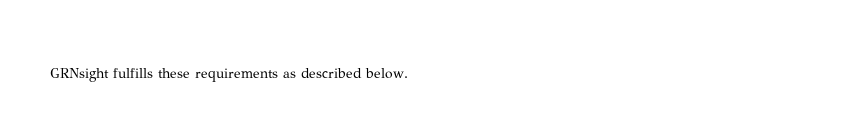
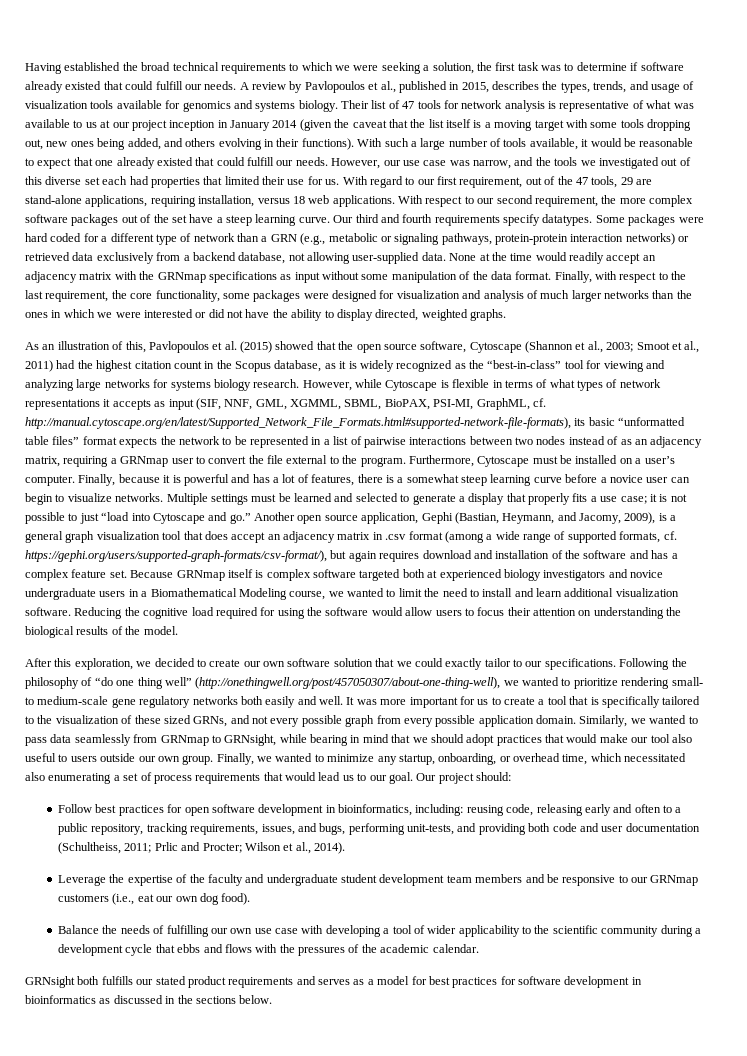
[50,68,362,82] GRNsight fulfills these requirements as described -> [25,62,684,74] [25,81,695,93] [25,100,694,112] [25,119,691,131] [25,138,694,150] [25,157,691,169] [25,176,652,188] [25,195,693,207] [25,214,704,226] [25,233,690,245] [25,252,656,264] [25,271,687,283] [25,290,692,302] [25,309,506,321] [25,341,700,353] [25,360,665,372] [25,379,661,391] [25,398,546,410] [25,417,686,429] [25,436,703,448] [25,455,675,467] [25,474,690,486] [25,493,687,505] [25,512,677,524] [25,531,677,543] [25,550,678,562] [25,569,663,581] [25,588,679,600] [25,607,682,619] [25,626,178,638] [25,658,687,670] [25,677,703,689] [25,696,701,708] [25,715,698,727] [25,734,692,746] [25,753,687,765] [25,772,511,784] [58,804,682,816] [58,823,700,835] [58,842,346,854] [58,874,699,886] [58,893,251,905] [58,925,701,937] [58,944,479,956] [25,976,642,988] [25,995,236,1004] Having established the broad technical requirements to which we were seeking a solution, the first task was to determine if software already existed that could fulfill our needs. A review by Pavlopoulos et al., published in 2015, describes the types, trends, and usage of visualization tools available for genomics and systems biology. Their list of 47 tools for network analysis is representative of what was available to us at our project inception in January 2014 (given the caveat that the list itself is a moving target with some tools dropping out, new ones being added, and others evolving in their functions). With such a large number of tools available, it would be reasonable to expect that one already existed that could fulfill our needs. However, our use case was narrow, and the tools we investigated out of this diverse set each had properties that limited their use for us. With regard to our first requirement, out of the 47 tools, 29 are stand-alone applications, requiring installation, versus 18 web applications. With respect to our second requirement, the more complex software packages out of the set have a steep learning curve. Our third and fourth requirements specify datatypes. Some packages were hard coded for a different type of network than a GRN (e.g., metabolic or signaling pathways, protein-protein interaction networks) or retrieved data exclusively from a backend database, not allowing user-supplied data. None at the time would readily accept an adjacency matrix with the GRNmap specifications as input without some manipulation of the data format. Finally, with respect to the last requirement, the core functionality, some packages were designed for visualization and analysis of much larger networks than the ones in which we were interested or did not have the ability to display directed, weighted graphs. // As an illustration of this, Pavlopoulos et al. (2015) showed that the open source software, Cytoscape (Shannon et al., 2003; Smoot et al., 2011) had the highest citation count in the Scopus database, as it is widely recognized as the “best-in-class” tool for viewing and analyzing large networks for systems biology research. However, while Cytoscape is flexible in terms of what types of network representations it accepts as input (SIF, NNF, GML, XGMML, SBML, BioPAX, PSI-MI, GraphML, cf. http://manual.cytoscape.org/en/latest/Supported_Network_File_Formats.html#supported-network-file-formats), its basic “unformatted table files” format expects the network to be represented in a list of pairwise interactions between two nodes instead of as an adjacency matrix, requiring a GRNmap user to convert the file external to the program. Furthermore, Cytoscape must be installed on a user’s computer. Finally, because it is powerful and has a lot of features, there is a somewhat steep learning curve before a novice user can begin to visualize networks. Multiple settings must be learned and selected to generate a display that properly fits a use case; it is not possible to just “load into Cytoscape and go.” Another open source application, Gephi (Bastian, Heymann, and Jacomy, 2009), is a general graph visualization tool that does accept an adjacency matrix in .csv format (among a wide range of supported formats, cf. https://gephi.org/users/supported-graph-formats/csv-format/), but again requires download and installation of the software and has a complex feature set. Because GRNmap itself is complex software targeted both at experienced biology investigators and novice undergraduate users in a Biomathematical Modeling course, we wanted to limit the need to install and learn additional visualization software. Reducing the cognitive load required for using the software would allow users to focus their attention on understanding the biological results of the model. // After this exploration, we decided to create our own software solution that we could exactly tailor to our specifications. Following the philosophy of “do one thing well” (http://onethingwell.org/post/457050307/about-one-thing-well), we wanted to prioritize rendering small- to medium-scale gene regulatory networks both easily and well. It was more important for us to create a tool that is specifically tailored to the visualization of these sized GRNs, and not every possible graph from every possible application domain. Similarly, we wanted to pass data seamlessly from GRNmap to GRNsight, while bearing in mind that we should adopt practices that would make our tool also useful to users outside our own group. Finally, we wanted to minimize any startup, onboarding, or overhead time, which necessitated also enumerating a set of process requirements that would lead us to our goal. Our project should: // Follow best practices for open software development in bioinformatics, including: reusing code, releasing early and often to a public repository, tracking requirements, issues, and bugs, performing unit-tests, and providing both code and user documentation (Schultheiss, 2011; Prlic and Procter; Wilson et al., 2014). // Leverage the expertise of the faculty and undergraduate student development team members and be responsive to our GRNmap customers (i.e., eat our own dog food). // Balance the needs of fulfilling our own use case with developing a tool of wider applicability to the scientific community during a development cycle that ebbs and flows with the pressures of the academic calendar. // GRNsight both fulfills our stated product requirements and serves as a model for best practices for software development in bioinformatics as discussed in the sections

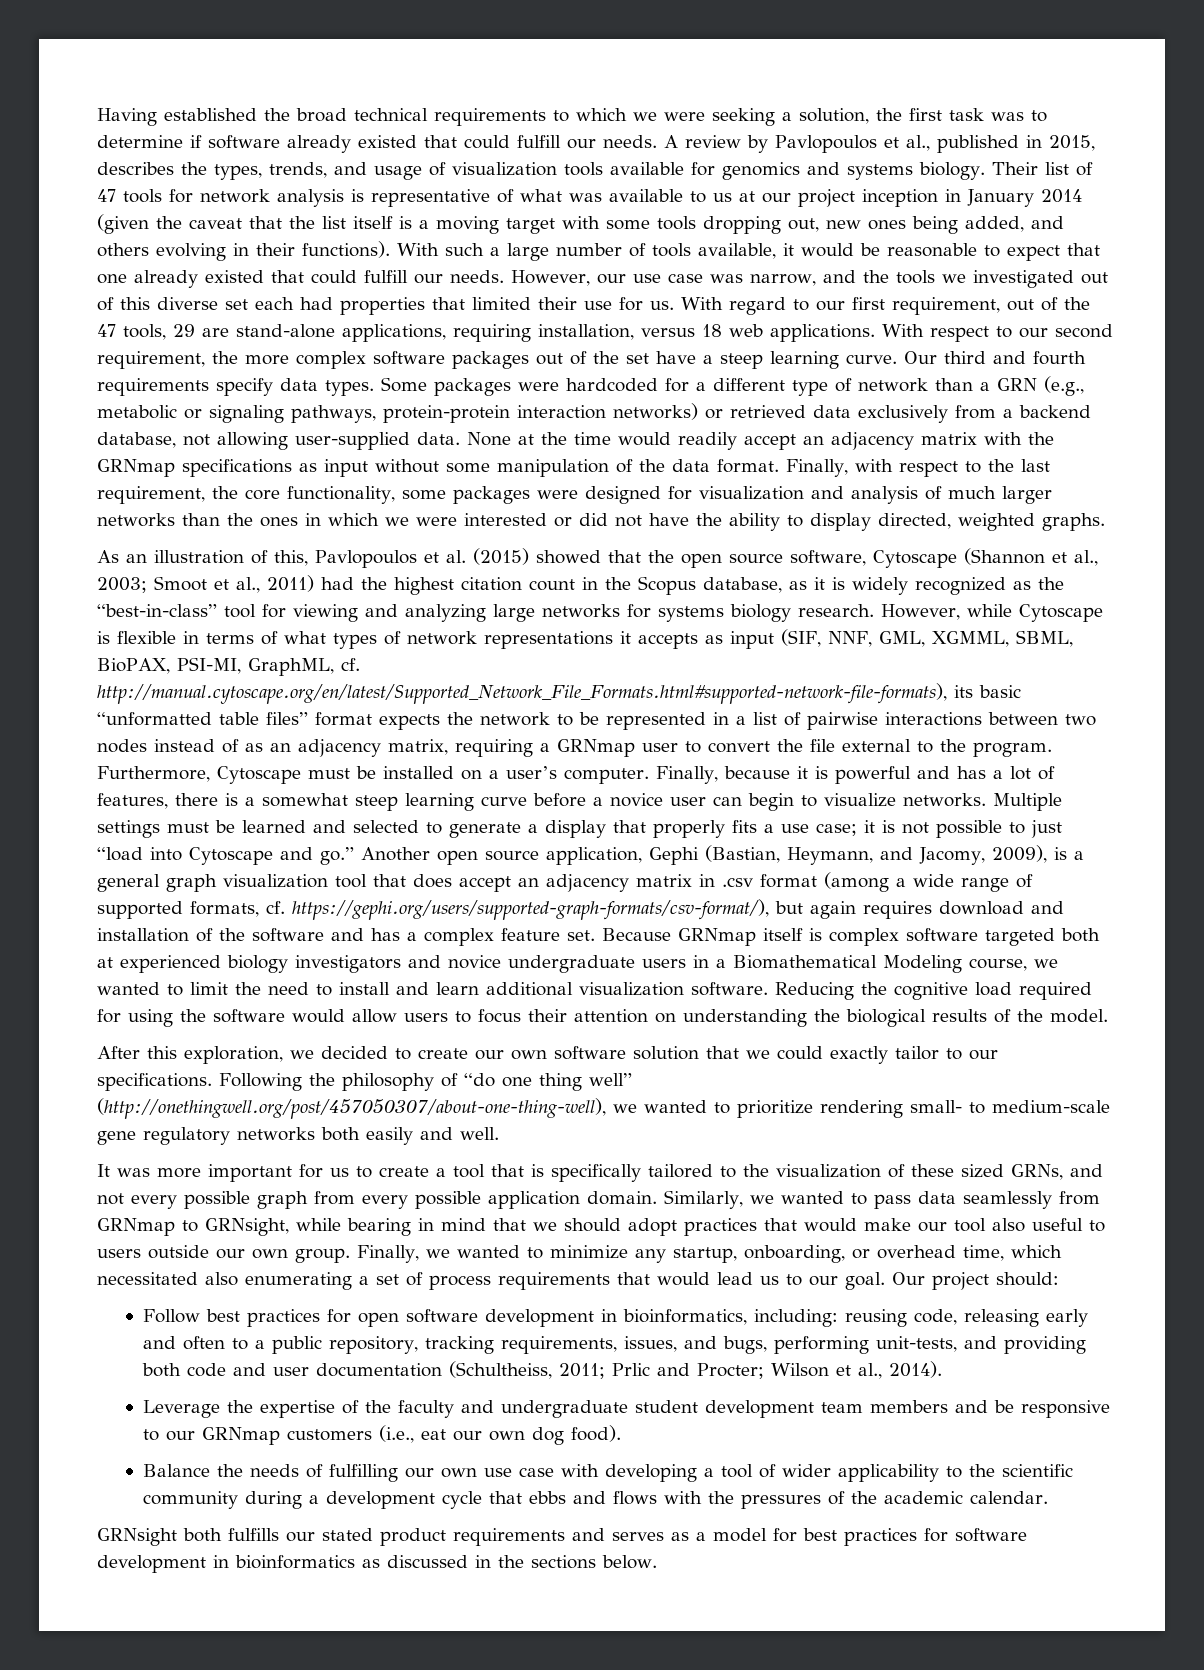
[542,214,593,226] datatypes. -> [280,378,374,396] data types.
[25,233,82,242] hard coded -> [566,378,658,392] hardcoded
(343, 700) none -> (499, 1133) //

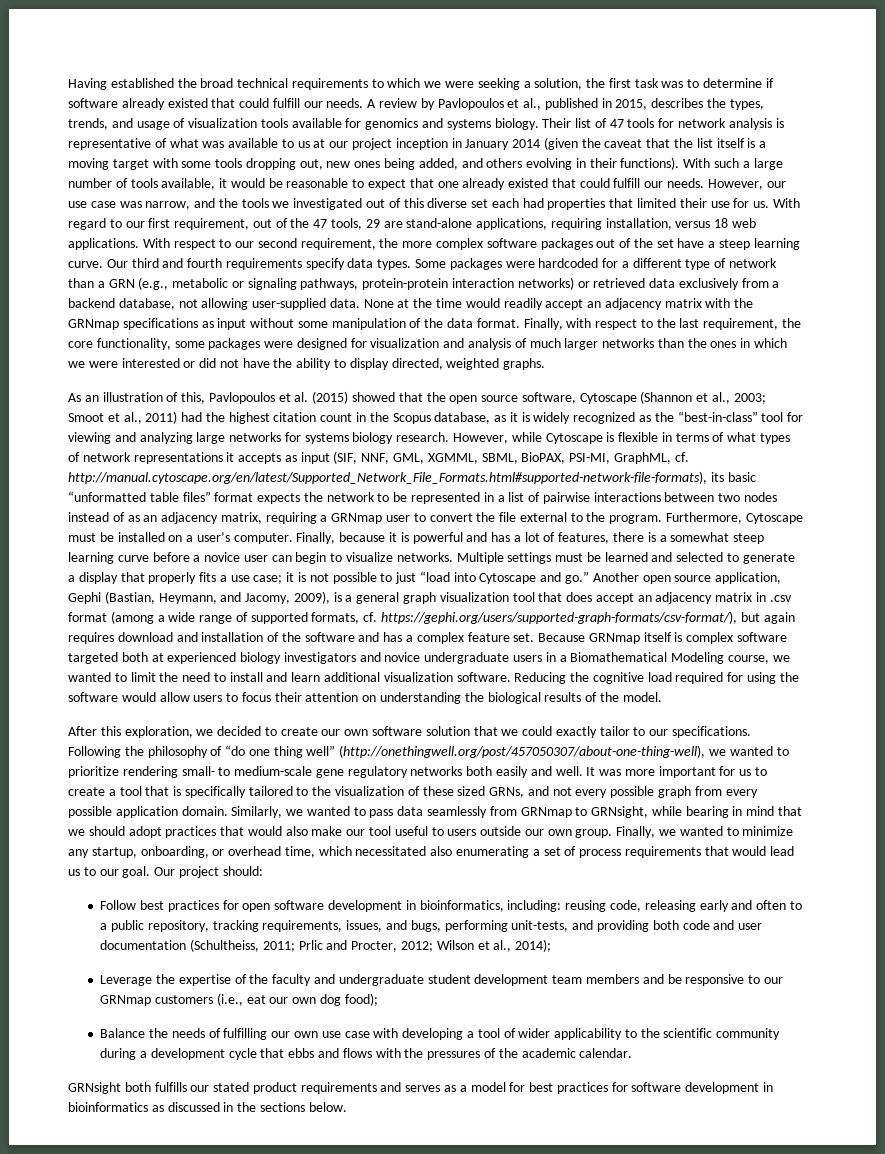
(499, 1133) // -> (583, 771) none
(857, 1225) none -> [285,826,308,836] also
[992,1218,1025,1232] also -> (392, 831) none
[697,1363,765,1379] Procter; -> [351,941,434,952] Procter, 2012;
[889,1361,943,1378] 2014). -> [515,939,552,952] 2014);
[571,1425,622,1442] food). -> [344,993,378,1006] food);

